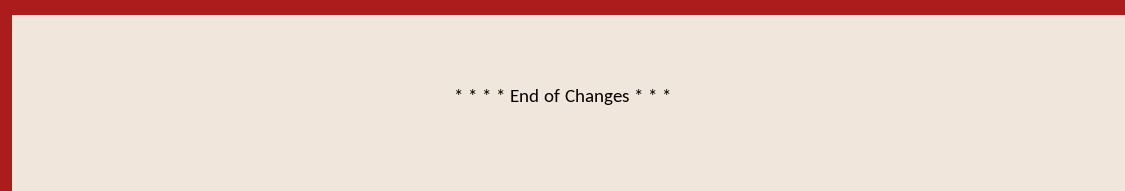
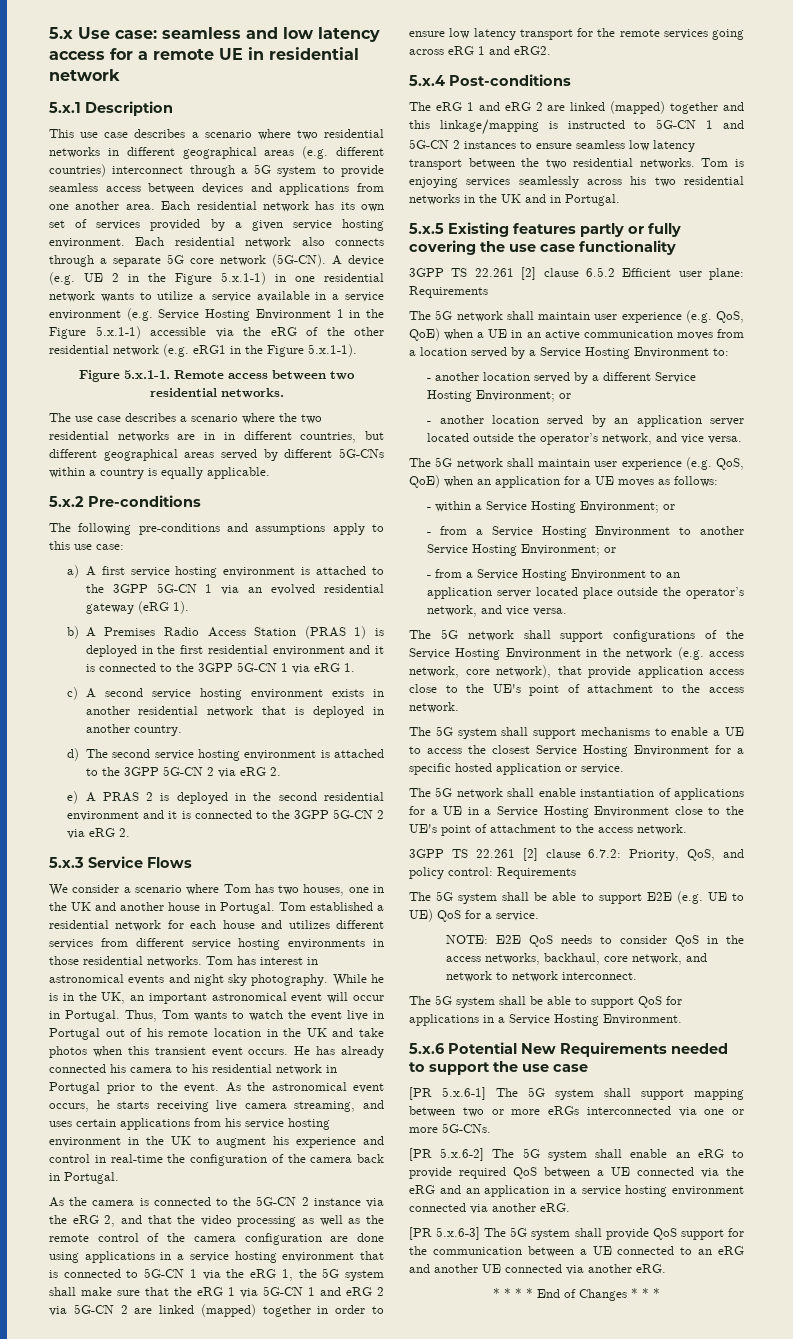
(454, 95) none -> [49,27,380,42] [49,47,359,60] [49,69,120,81] [49,101,173,116] [49,129,384,140] [49,146,384,159] [49,164,384,177] [49,183,384,195] [49,201,384,212] [49,219,384,231] [49,237,384,248] [49,254,384,267] [49,272,384,285] [49,291,384,302] [49,308,385,321] [49,326,384,339] [49,344,357,357] [79,370,355,382] [149,388,284,398] [49,413,322,424] [49,431,385,443] [49,448,384,461] [49,467,270,479] [49,495,201,507] [49,523,384,535] [49,541,124,550] [67,565,384,578] [85,583,384,595] [85,601,189,614] [67,626,384,639] [85,645,384,657] [85,662,355,674] [67,687,384,700] [85,706,384,718] [85,724,182,736] [67,748,384,761] [85,766,281,778] [67,791,384,804] [67,809,384,821] [67,828,131,839] [49,856,192,868] [49,884,385,896] [49,902,384,914] [49,920,384,931] [49,938,385,950] [49,956,318,967] [49,974,384,986] [49,992,384,1004] [49,1010,384,1022] [49,1028,384,1040] [49,1046,384,1058] [49,1064,337,1075] [49,1082,384,1094] [49,1100,384,1112] [49,1118,330,1130] [49,1136,384,1148] [49,1154,384,1166] [49,1172,119,1184] [49,1196,384,1208] [49,1215,384,1227] [49,1233,385,1245] [49,1251,385,1263] [49,1268,384,1281] [49,1286,384,1298] [49,1304,384,1317] [409,28,744,40] [409,46,551,55] [409,74,571,86] [409,101,744,114] [409,119,744,135] [409,139,695,152] [409,158,744,170] [409,176,744,188] [409,194,620,206] [409,222,681,237] [409,240,676,255] [409,267,744,280] [409,286,488,298] [409,310,744,323] [409,328,744,341] [409,347,729,359] [427,372,697,384] [427,390,572,402] [427,415,744,427] [427,433,743,445] [409,457,744,470] [409,475,718,488] [427,501,676,513] [427,526,744,538] [427,544,617,556] [427,569,681,581] [427,587,744,599] [427,605,568,617] [409,629,744,642] [409,647,744,660] [409,665,744,678] [409,684,744,696] [409,702,459,713] [409,726,744,739] [409,745,744,757] [409,763,624,775] [409,787,744,800] [409,806,744,818] [409,824,687,836] [409,848,744,861] [409,867,576,879] [409,891,744,904] [409,909,539,922] [445,935,744,947] [445,953,707,965] [445,971,637,982] [409,995,682,1008] [409,1014,682,1026] [409,1042,728,1057] [409,1061,588,1075] [409,1087,744,1100] [409,1106,744,1117] [409,1123,491,1133] [409,1148,744,1161] [409,1167,744,1179] [409,1185,744,1197] [409,1203,570,1214] [409,1227,744,1240] [409,1246,744,1257] [409,1264,666,1275] 5.x Use case: seamless and low latency access for a remote UE in residential network // 5.x.1 Description // This use case describes a scenario where two residential networks in different geographical areas (e.g. different countries) interconnect through a 5G system to provide seamless access between devices and applications from one another area. Each residential network has its own set of services provided by a given service hosting environment. Each residential network also connects through a separate 5G core network (5G-CN). A device (e.g. UE 2 in the Figure 5.x.1-1) in one residential network wants to utilize a service available in a service environment (e.g. Service Hosting Environment 1 in the Figure 5.x.1-1) accessible via the eRG of the other residential network (e.g. eRG1 in the Figure 5.x.1-1). // Figure 5.x.1-1. Remote access between two residential networks. // The use case describes a scenario where the two residential networks are in in different countries, but different geographical areas served by different 5G-CNs within a country is equally applicable. // 5.x.2 Pre-conditions // The following pre-conditions and assumptions apply to this use case: // a) A first service hosting environment is attached to the 3GPP 5G-CN 1 via an evolved residential gateway (eRG 1). // b) A Premises Radio Access Station (PRAS 1) is deployed in the first residential environment and it is connected to the 3GPP 5G-CN 1 via eRG 1. // c) A second service hosting environment exists in another residential network that is deployed in another country. // d) The second service hosting environment is attached to the 3GPP 5G-CN 2 via eRG 2. // e) A PRAS 2 is deployed in the second residential environment and it is connected to the 3GPP 5G-CN 2 via eRG 2. // 5.x.3 Service Flows // We consider a scenario where Tom has two houses, one in the UK and another house in Portugal. Tom established a residential network for each house and utilizes different services from different service hosting environments in those residential networks. Tom has interest in astronomical events and night sky photography. While he is in the UK, an important astronomical event will occur in Portugal. Thus, Tom wants to watch the event live in Portugal out of his remote location in the UK and take photos when this transient event occurs. He has already connected his camera to his residential network in Portugal prior to the event. As the astronomical event occurs, he starts receiving live camera streaming, and uses certain applications from his service hosting environment in the UK to augment his experience and control in real-time the configuration of the camera back in Portugal. // As the camera is connected to the 5G-CN 2 instance via the eRG 2, and that the video processing as well as the remote control of the camera configuration are done using applications in a service hosting environment that is connected to 5G-CN 1 via the eRG 1, the 5G system shall make sure that the eRG 1 via 5G-CN 1 and eRG 2 via 5G-CN 2 are linked (mapped) together in order to ensure low latency transport for the remote services going across eRG 1 and eRG2. // 5.x.4 Post-conditions // The eRG 1 and eRG 2 are linked (mapped) together and this linkage/mapping is instructed to 5G-CN 1 and 5G-CN 2 instances to ensure seamless low latency transport between the two residential networks. Tom is enjoying services seamlessly across his two residential networks in the UK and in Portugal. // 5.x.5 Existing features partly or fully covering the use case functionality // 3GPP TS 22.261 [2] clause 6.5.2 Efficient user plane: Requirements // The 5G network shall maintain user experience (e.g. QoS, QoE) when a UE in an active communication moves from a location served by a Service Hosting Environment to: // - another location served by a different Service Hosting Environment; or // - another location served by an application server located outside the operator’s network, and vice versa. // The 5G network shall maintain user experience (e.g. QoS, QoE) when an application for a UE moves as follows: // - within a Service Hosting Environment; or // - from a Service Hosting Environment to another Service Hosting Environment; or // - from a Service Hosting Environment to an application server located place outside the operator’s network, and vice versa. // The 5G network shall support configurations of the Service Hosting Environment in the network (e.g. access network, core network), that provide application access close to the UE's point of attachment to the access network. // The 5G system shall support mechanisms to enable a UE to access the closest Service Hosting Environment for a specific hosted application or service. // The 5G network shall enable instantiation of applications for a UE in a Service Hosting Environment close to the UE's point of attachment to the access network. // 3GPP TS 22.261 [2] clause 6.7.2: Priority, QoS, and policy control: Requirements // The 5G system shall be able to support E2E (e.g. UE to UE) QoS for a service. // NOTE: E2E QoS needs to consider QoS in the access networks, backhaul, core network, and network to network interconnect. // The 5G system shall be able to support QoS for applications in a Service Hosting Environment. // 5.x.6 Potential New Requirements needed to support the use case // [PR 5.x.6-1] The 5G system shall support mapping between two or more eRGs interconnected via one or more 5G-CNs. // [PR 5.x.6-2] The 5G system shall enable an eRG to provide required QoS between a UE connected via the eRG and an application in a service hosting environment connected via another eRG. // [PR 5.x.6-3] The 5G system shall provide QoS support for the communication between a UE connected to an eRG and another UE connected via another eRG. //

